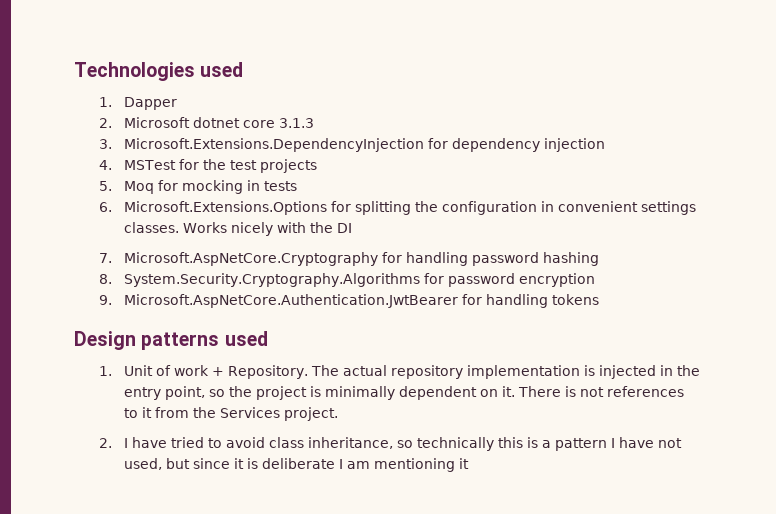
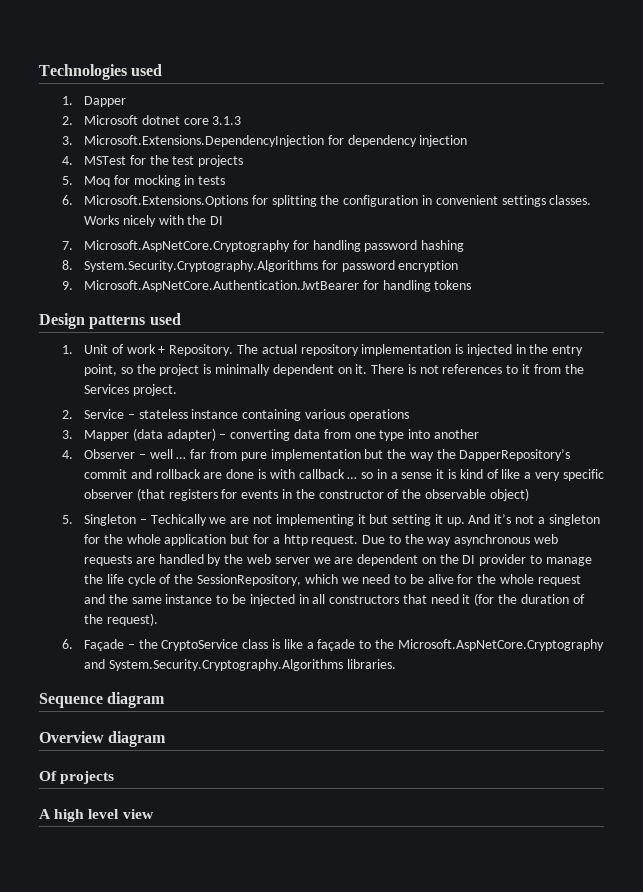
[124,437,683,451] [124,458,470,472] I have tried to avoid class inheritance, so technically this is a pattern I have not used, but since it is deliberate I am mentioning it -> [84,409,409,421] [61,428,479,441] [61,449,571,461] [84,469,604,481] [84,488,529,501] [61,514,600,526] [84,534,558,546] [84,554,592,566] [84,574,581,586] [84,593,585,606] [84,613,158,626] [61,639,604,651] [84,659,396,671] [39,692,166,708] [39,731,167,747] [39,771,115,784] [39,809,154,822] Service – stateless instance containing various operations // 3. Mapper (data adapter) – converting data from one type into another // 4. Observer – well … far from pure implementation but the way the DapperRepository’s commit and rollback are done is with callback … so in a sense it is kind of like a very specific observer (that registers for events in the constructor of the observable object) // 5. Singleton – Techically we are not implementing it but setting it up. And it’s not a singleton for the whole application but for a http request. Due to the way asynchronous web requests are handled by the web server we are dependent on the DI provider to manage the life cycle of the SessionRepository, which we need to be alive for the whole request and the same instance to be injected in all constructors that need it (for the duration of the request). // 6. Façade – the CryptoService class is like a façade to the Microsoft.AspNetCore.Cryptography and System.Security.Cryptography.Algorithms libraries. // Sequence diagram // Overview diagram // Of projects // A high level view

